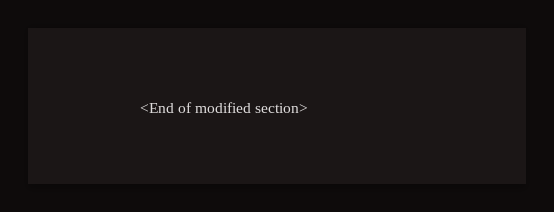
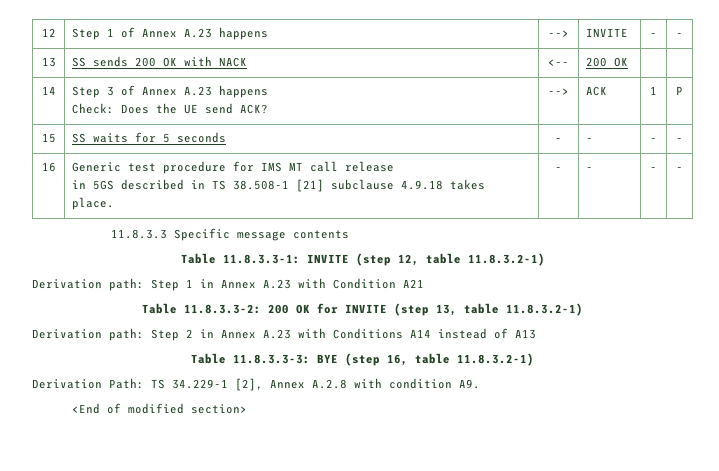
(139, 108) none -> [41,28,56,37] [72,27,269,40] [548,30,569,37] [586,28,629,37] [650,33,657,37] [676,33,683,37] [41,57,56,67] [72,56,248,67] [548,59,569,66] [586,57,629,67] [41,86,56,95] [72,85,269,98] [72,103,269,114] [548,88,569,95] [586,86,608,96] [650,86,657,95] [676,86,683,95] [41,133,56,143] [72,132,227,143] [555,138,562,142] [586,138,594,142] [650,138,657,142] [676,138,683,142] [41,162,56,172] [72,161,395,174] [72,179,486,192] [72,197,115,210] [555,167,562,171] [586,167,594,171] [650,167,657,171] [676,167,683,171] [111,228,350,241] [180,253,545,266] [32,278,424,291] [142,303,583,316] [32,328,536,341] [191,353,534,366] [32,378,480,391] 12 | Step 1 of Annex A.23 happens | --> | INVITE | - | - // 13 | SS sends 200 OK with NACK | <-- | 200 OK | | // 14 | Step 3 of Annex A.23 happens // Check: Does the UE send ACK? | --> | ACK | 1 | P // 15 | SS waits for 5 seconds | - | - | - | - // 16 | Generic test procedure for IMS MT call release // in 5GS described in TS 38.508-1 [21] subclause 4.9.18 takes place. | - | - | - | - // 11.8.3.3 Specific message contents // Table 11.8.3.3-1: INVITE (step 12, table 11.8.3.2-1) // Derivation path: Step 1 in Annex A.23 with Condition A21 // Table 11.8.3.3-2: 200 OK for INVITE (step 13, table 11.8.3.2-1) // Derivation path: Step 2 in Annex A.23 with Conditions A14 instead of A13 // Table 11.8.3.3-3: BYE (step 16, table 11.8.3.2-1) // Derivation Path: TS 34.229-1 [2], Annex A.2.8 with condition A9. //

